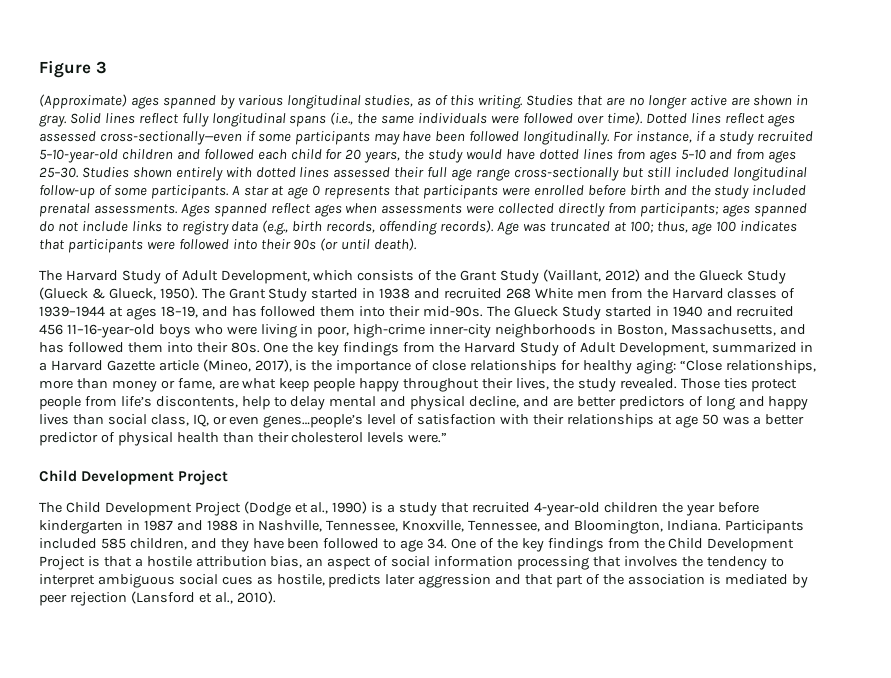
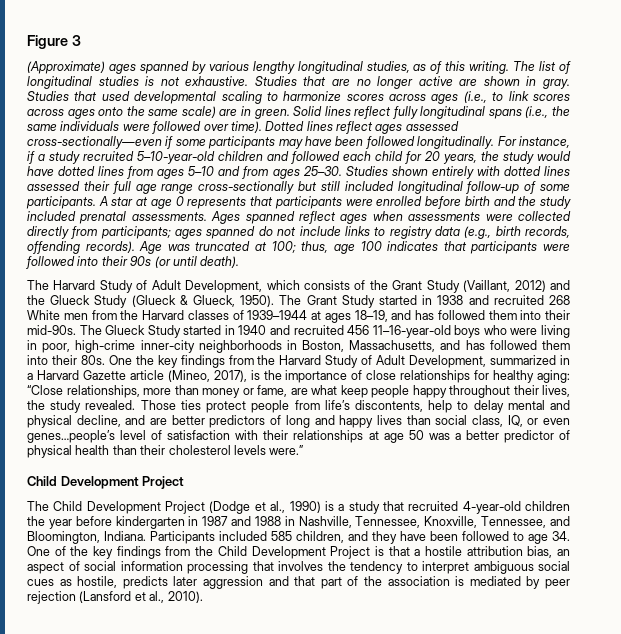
(283, 100) none -> [252,61,295,74] lengthy
(524, 102) none -> [513,61,572,74] [27,76,249,89] The list of longitudinal studies is not exhaustive.
(67, 120) none -> [27,91,570,104] [27,106,290,119] Studies that used developmental scaling to harmonize scores across ages (i.e., to link scores across ages onto the same scale) are in green.

